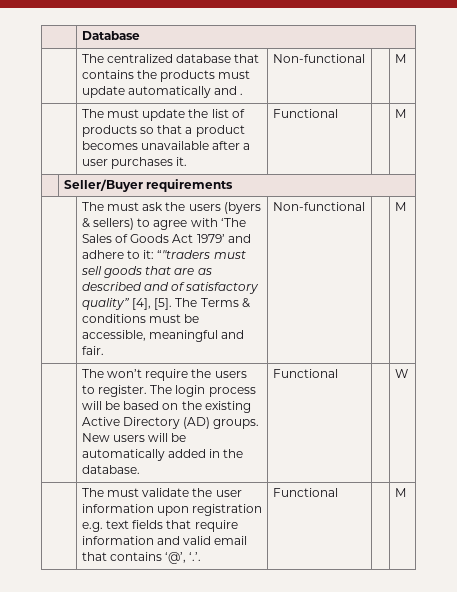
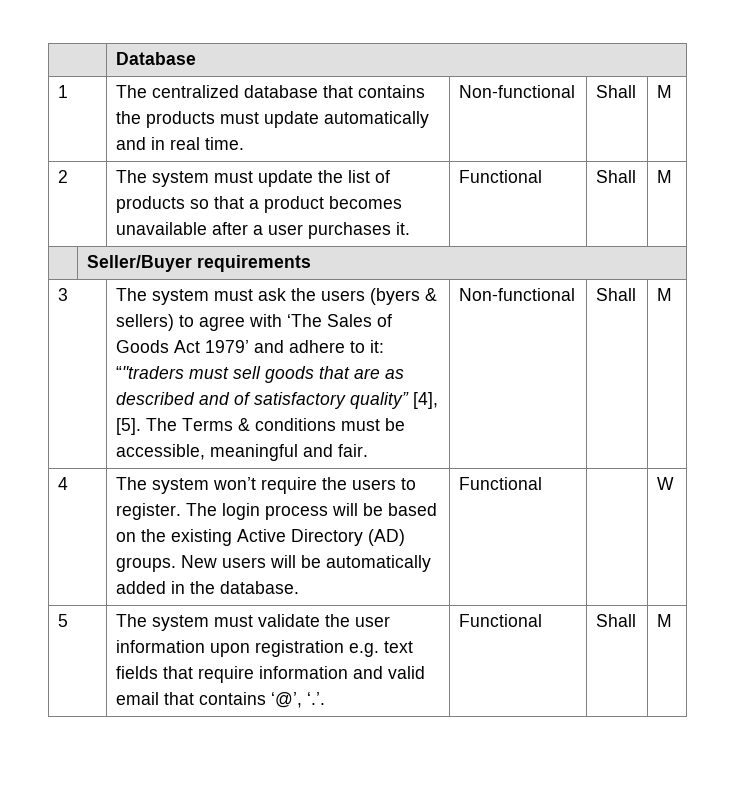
(140, 35) none -> [58,85,69,98] 1
[240,93,244,95] [272,54,365,63] [394,54,406,63] [81,109,104,118] . | Non-functional | | M // | The -> [151,137,245,150] [459,85,576,98] [596,85,637,98] [657,85,673,98] [58,170,69,183] [116,170,210,187] in real time. | Non-functional | Shall | M // 2 | The system
(338, 113) none -> [596,170,637,183] Shall
[81,202,104,211] | The -> [58,288,69,301] [116,288,210,305] 3 | The system
[394,202,406,211] [81,369,104,378] | M // | The -> [596,288,637,301] [657,288,673,301] [58,477,69,490] [116,477,210,494] Shall | M // 4 | The system
[81,488,104,497] | The -> [58,614,69,627] [116,614,210,631] 5 | The system
(338, 492) none -> [596,614,637,627] Shall

